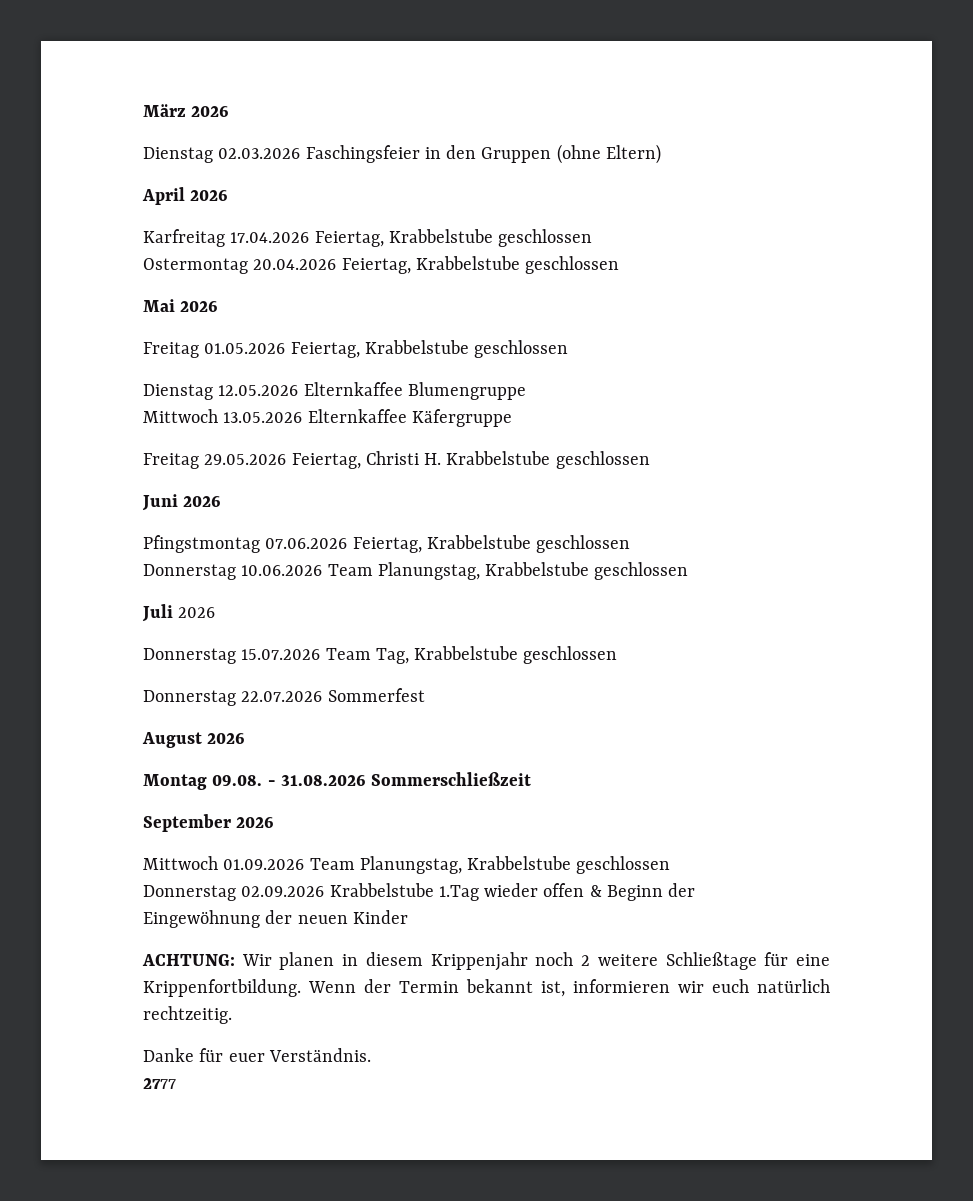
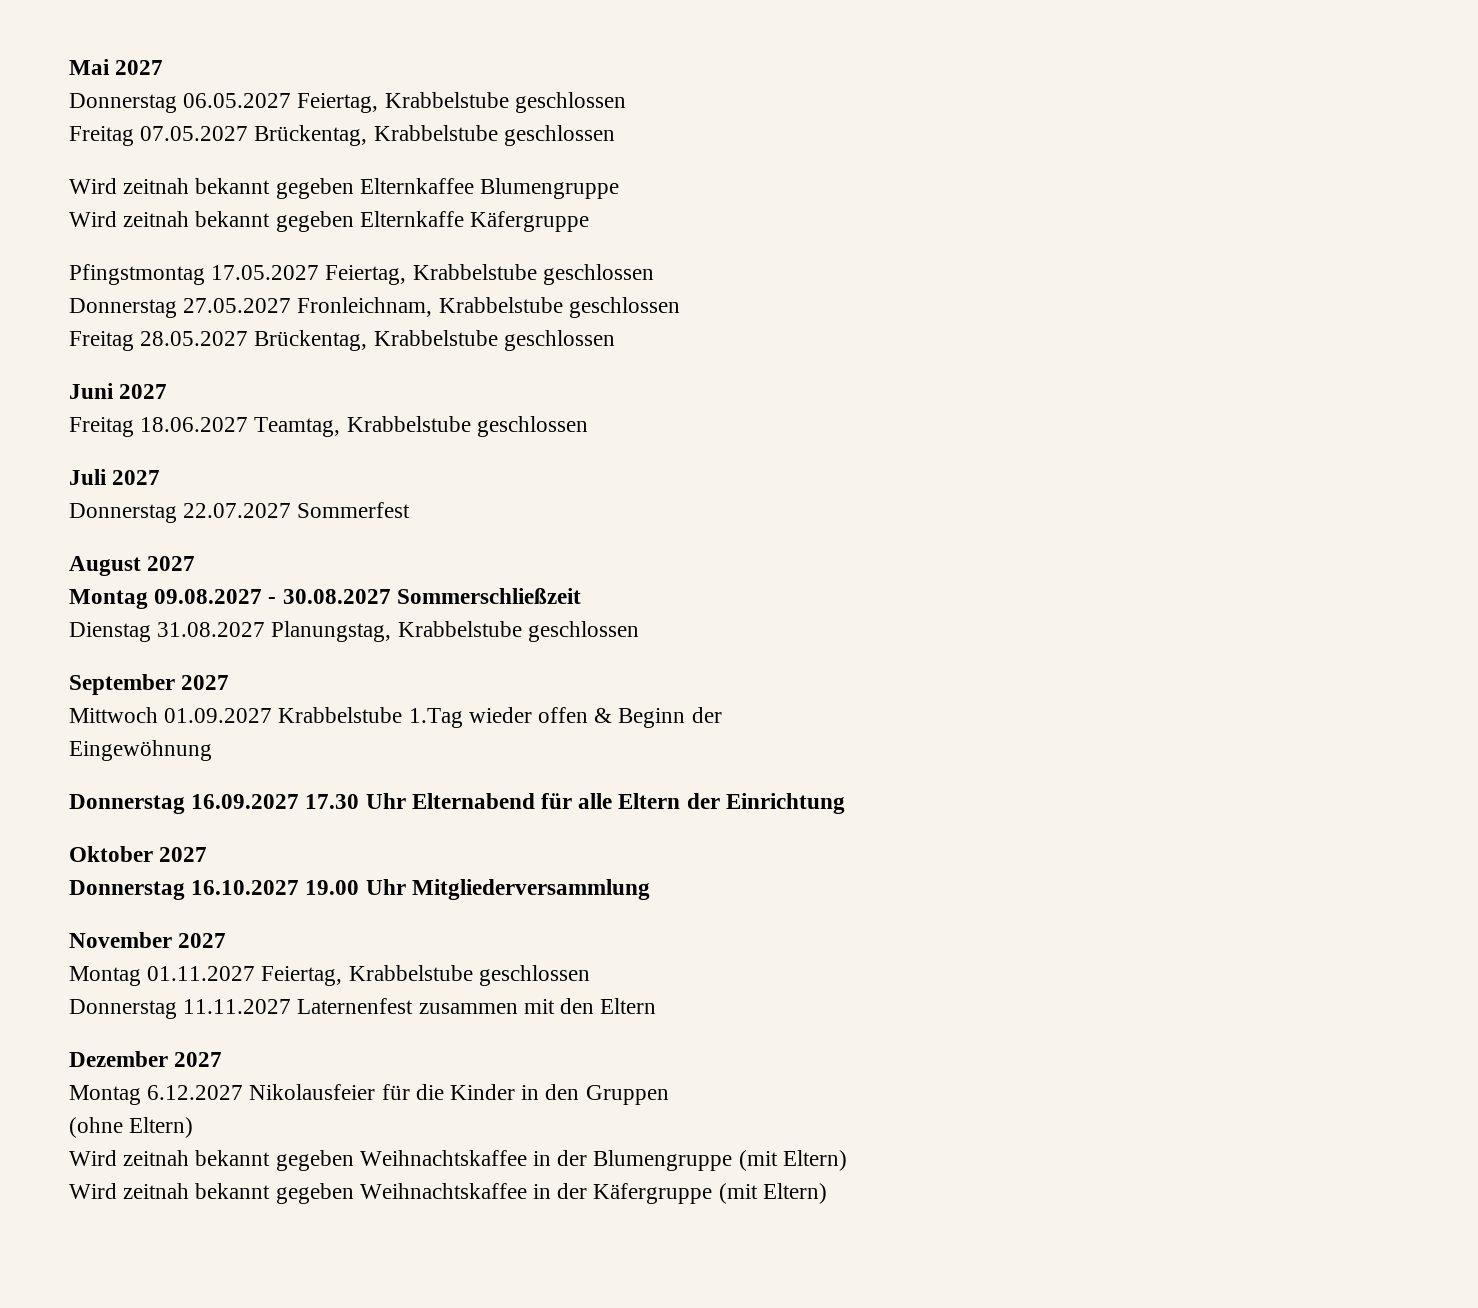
[143,104,230,117] [143,144,661,164] [142,187,229,205] [143,229,593,247] [143,256,620,274] [143,299,219,312] [143,340,569,358] [143,382,526,400] [143,409,512,427] [143,451,650,469] [142,494,222,511] März 2026 // Dienstag 02.03.2026 Faschingsfeier in den Gruppen (ohne Eltern) // April 2026 // Karfreitag 17.04.2026 Feiertag, Krabbelstube geschlossen // Ostermontag 20.04.2026 Feiertag, Krabbelstube geschlossen // Mai 2026 // Freitag 01.05.2026 Feiertag, Krabbelstube geschlossen // Dienstag 12.05.2026 Elternkaffee Blumengruppe // Mittwoch 13.05.2026 Elternkaffee Käfergruppe // Freitag 29.05.2026 Feiertag, Christi H. Krabbelstube geschlossen // Juni 2026 -> [69,59,164,75] [69,92,626,113] [69,125,615,146] [69,178,620,199] [69,211,590,232] Mai 2027 // Donnerstag 06.05.2027 Feiertag, Krabbelstube geschlossen // Freitag 07.05.2027 Brückentag, Krabbelstube geschlossen // Wird zeitnah bekannt gegeben Elternkaffee Blumengruppe // Wird zeitnah bekannt gegeben Elternkaffe Käfergruppe
[265,535,631,553] [143,562,689,580] [142,604,216,622] [143,646,618,664] [143,688,425,706] [142,732,246,748] [143,772,532,790] 07.06.2026 Feiertag, Krabbelstube geschlossen // Donnerstag 10.06.2026 Team Planungstag, Krabbelstube geschlossen // Juli 2026 // Donnerstag 15.07.2026 Team Tag, Krabbelstube geschlossen // Donnerstag 22.07.2026 Sommerfest // August 2026 // Montag 09.08. - 31.08.2026 Sommerschließzeit -> [211,264,654,285] [69,297,680,318] [69,330,615,351] [69,383,168,399] [69,416,588,437] [69,469,161,485] [69,502,411,523] [69,556,196,576] [69,588,581,609] [69,621,639,642] 17.05.2027 Feiertag, Krabbelstube geschlossen // Donnerstag 27.05.2027 Fronleichnam, Krabbelstube geschlossen // Freitag 28.05.2027 Brückentag, Krabbelstube geschlossen // Juni 2027 // Freitag 18.06.2027 Teamtag, Krabbelstube geschlossen // Juli 2027 // Donnerstag 22.07.2027 Sommerfest // August 2027 // Montag 09.08.2027 - 30.08.2027 Sommerschließzeit // Dienstag 31.08.2027 Planungstag, Krabbelstube geschlossen
[236,817,275,828] [143,856,671,874] [143,885,325,901] 2026 // Mittwoch 01.09.2026 Team Planungstag, Krabbelstube geschlossen // Donnerstag 02.09.2026 -> [181,675,230,690] [69,707,273,723] 2027 // Mittwoch 01.09.2027
[265,910,408,924] [142,952,831,971] [143,979,830,997] [143,1006,232,1024] [143,1048,371,1062] [143,1078,176,1089] der neuen Kinder // ACHTUNG: Wir planen in diesem Krippenjahr noch 2 weitere Schließtage für eine Krippenfortbildung. Wenn der Termin bekannt ist, informieren wir euch natürlich rechtzeitig. // Danke für euer Verständnis. // 2777 -> [69,793,845,814] [69,846,208,862] [69,879,650,900] [69,932,227,948] [69,965,590,986] [69,998,657,1019] [69,1051,223,1067] [69,1084,669,1105] [69,1117,194,1138] [69,1150,847,1171] [69,1183,827,1204] // Donnerstag 16.09.2027 17.30 Uhr Elternabend für alle Eltern der Einrichtung // Oktober 2027 // Donnerstag 16.10.2027 19.00 Uhr Mitgliederversammlung // November 2027 // Montag 01.11.2027 Feiertag, Krabbelstube geschlossen // Donnerstag 11.11.2027 Laternenfest zusammen mit den Eltern // Dezember 2027 // Montag 6.12.2027 Nikolausfeier für die Kinder in den Gruppen // (ohne Eltern) // Wird zeitnah bekannt gegeben Weihnachtskaffee in der Blumengruppe (mit Eltern) // Wird zeitnah bekannt gegeben Weihnachtskaffee in der Käfergruppe (mit Eltern)

